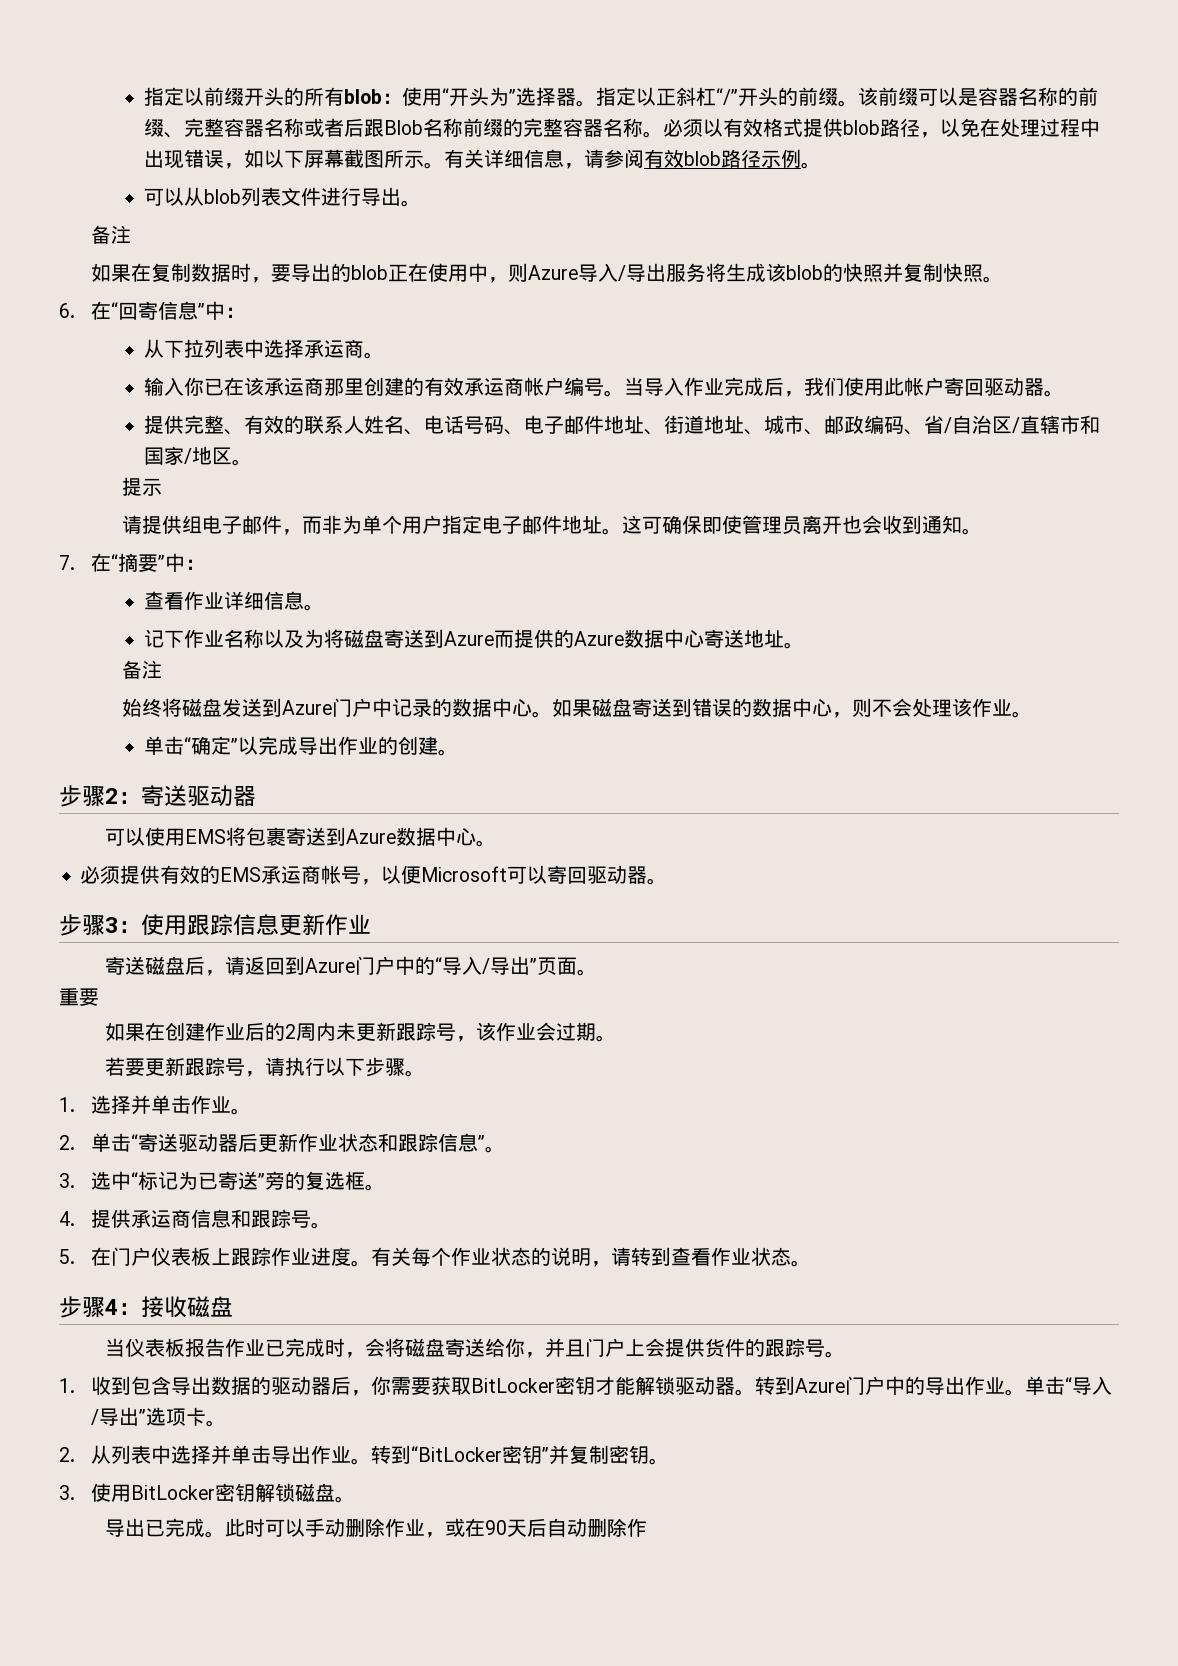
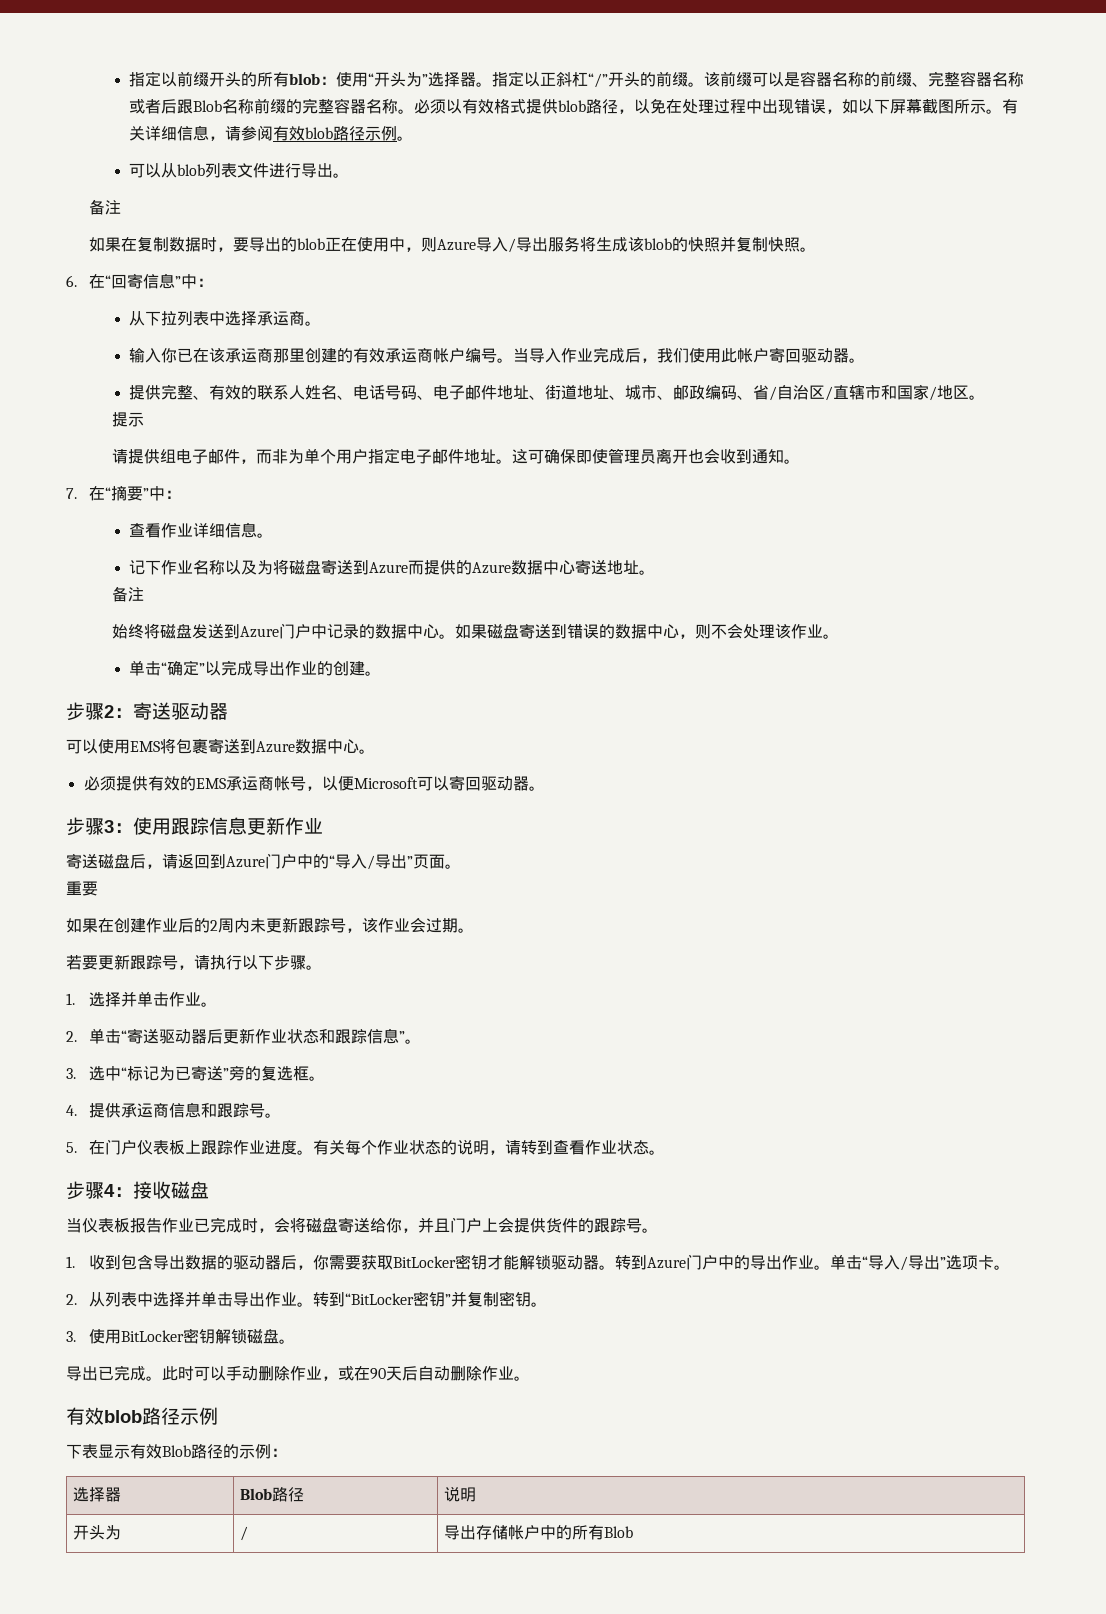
(648, 1527) none -> [498,1366,530,1381] [66,1407,218,1425] [66,1444,287,1459] [73,1487,122,1502] [240,1487,305,1502] [444,1486,477,1502] [73,1525,122,1540] [240,1526,249,1541] [444,1525,634,1540] 业。 // 有效blob路径示例 // 下表显示有效Blob路径的示例： // 选择器 | Blob路径 | 说明 // 开头为 | / | 导出存储帐户中的所有Blob

